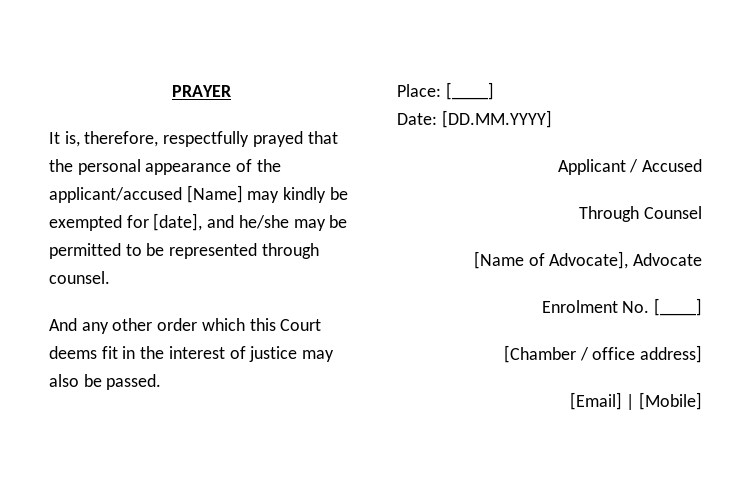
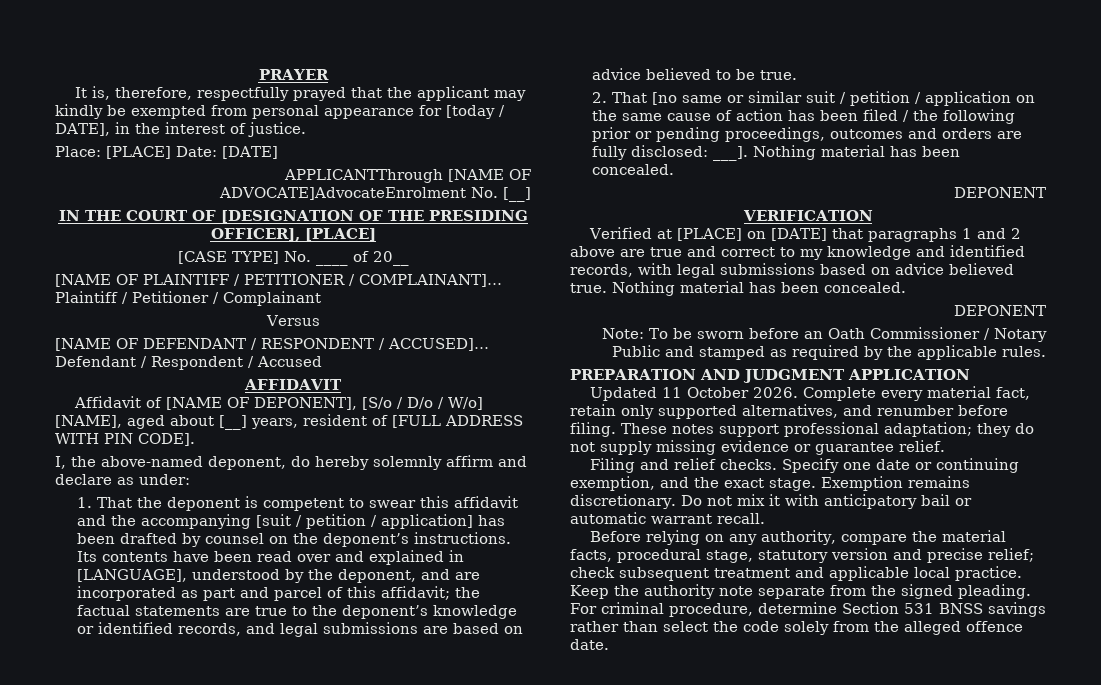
[77,159,281,175] [49,185,348,203] [49,213,348,231] [49,243,319,259] [49,271,110,284] [49,318,322,334] [49,346,335,362] [49,374,162,390] [397,82,494,100] [397,110,552,128] [557,159,702,175] [579,206,702,222] [473,251,702,269] [541,298,702,316] [503,345,702,363] [569,392,702,410] personal appearance of the applicant/accused [Name] may kindly be exempted for [date], and he/she may be permitted to be represented through counsel. // And any other order which this Court deems fit in the interest of justice may also be passed. // Place: [____] // Date: [DD.MM.YYYY] // Applicant / Accused // Through Counsel // [Name of Advocate], Advocate // Enrolment No. [____] // [Chamber / office address] // [Email] | [Mobile] -> [416,86,526,101] [55,104,505,119] [55,122,306,137] [55,146,278,159] [284,169,531,183] [219,187,531,202] [58,210,528,223] [210,228,376,242] [177,251,311,264] [315,262,348,266] [352,251,409,266] [55,274,502,287] [55,291,321,306] [265,315,320,326] [55,338,489,351] [55,356,322,370] [244,379,343,390] [73,396,483,410] [55,414,523,430] [55,433,195,446] [55,455,527,470] [55,474,190,485] [76,496,518,511] [76,514,505,529] [76,532,511,547] [76,550,464,565] [76,569,480,583] [76,586,480,601] [76,605,517,619] [76,622,523,637] [591,68,797,80] [591,91,1035,106] [591,109,1015,124] [591,127,1022,142] [591,145,960,161] [591,164,674,175] [954,187,1046,198] [742,210,873,221] [588,227,1021,242] [570,245,1025,260] [570,263,1014,278] [570,281,906,296] [954,305,1046,316] [602,327,1047,342] [612,345,1046,360] [570,369,970,383] [589,386,1030,401] [570,404,1008,419] [570,422,1034,437] [570,440,945,455] [589,458,1019,473] [570,476,970,491] [570,494,972,509] [570,512,765,524] [589,530,1006,545] [570,548,1034,563] [570,566,1022,581] [570,584,1031,599] [570,602,1046,617] [570,621,1023,635] [570,639,609,650] applicant may kindly be exempted from personal appearance for [today / DATE], in the interest of justice. // Place: [PLACE] Date: [DATE] // APPLICANTThrough [NAME OF ADVOCATE]AdvocateEnrolment No. [__] // IN THE COURT OF [DESIGNATION OF THE PRESIDING OFFICER], [PLACE] // [CASE TYPE] No. ____ of 20__ // [NAME OF PLAINTIFF / PETITIONER / COMPLAINANT]… Plaintiff / Petitioner / Complainant // Versus // [NAME OF DEFENDANT / RESPONDENT / ACCUSED]… Defendant / Respondent / Accused // AFFIDAVIT // Affidavit of [NAME OF DEPONENT], [S/o / D/o / W/o] [NAME], aged about [__] years, resident of [FULL ADDRESS WITH PIN CODE]. // I, the above-named deponent, do hereby solemnly affirm and declare as under: // 1. That the deponent is competent to swear this affidavit and the accompanying [suit / petition / application] has been drafted by counsel on the deponent’s instructions. Its contents have been read over and explained in [LANGUAGE], understood by the deponent, and are incorporated as part and parcel of this affidavit; the factual statements are true to the deponent’s knowledge or identified records, and legal submissions are based on advice believed to be true. // 2. That [no same or similar suit / petition / application on the same cause of action has been filed / the following prior or pending proceedings, outcomes and orders are fully disclosed: ___]. Nothing material has been concealed. // DEPONENT // VERIFICATION // Verified at [PLACE] on [DATE] that paragraphs 1 and 2 above are true and correct to my knowledge and identified records, with legal submissions based on advice believed true. Nothing material has been concealed. // DEPONENT // Note: To be sworn before an Oath Commissioner / Notary Public and stamped as required by the applicable rules. // PREPARATION AND JUDGMENT APPLICATION // Updated 11 October 2026. Complete every material fact, retain only supported alternatives, and renumber before filing. These notes support professional adaptation; they do not supply missing evidence or guarantee relief. // Filing and relief checks. Specify one date or continuing exemption, and the exact stage. Exemption remains discretionary. Do not mix it with anticipatory bail or automatic warrant recall. // Before relying on any authority, compare the material facts, procedural stage, statutory version and precise relief; check subsequent treatment and applicable local practice. Keep the authority note separate from the signed pleading. For criminal procedure, determine Section 531 BNSS savings rather than select the code solely from the alleged offence date.

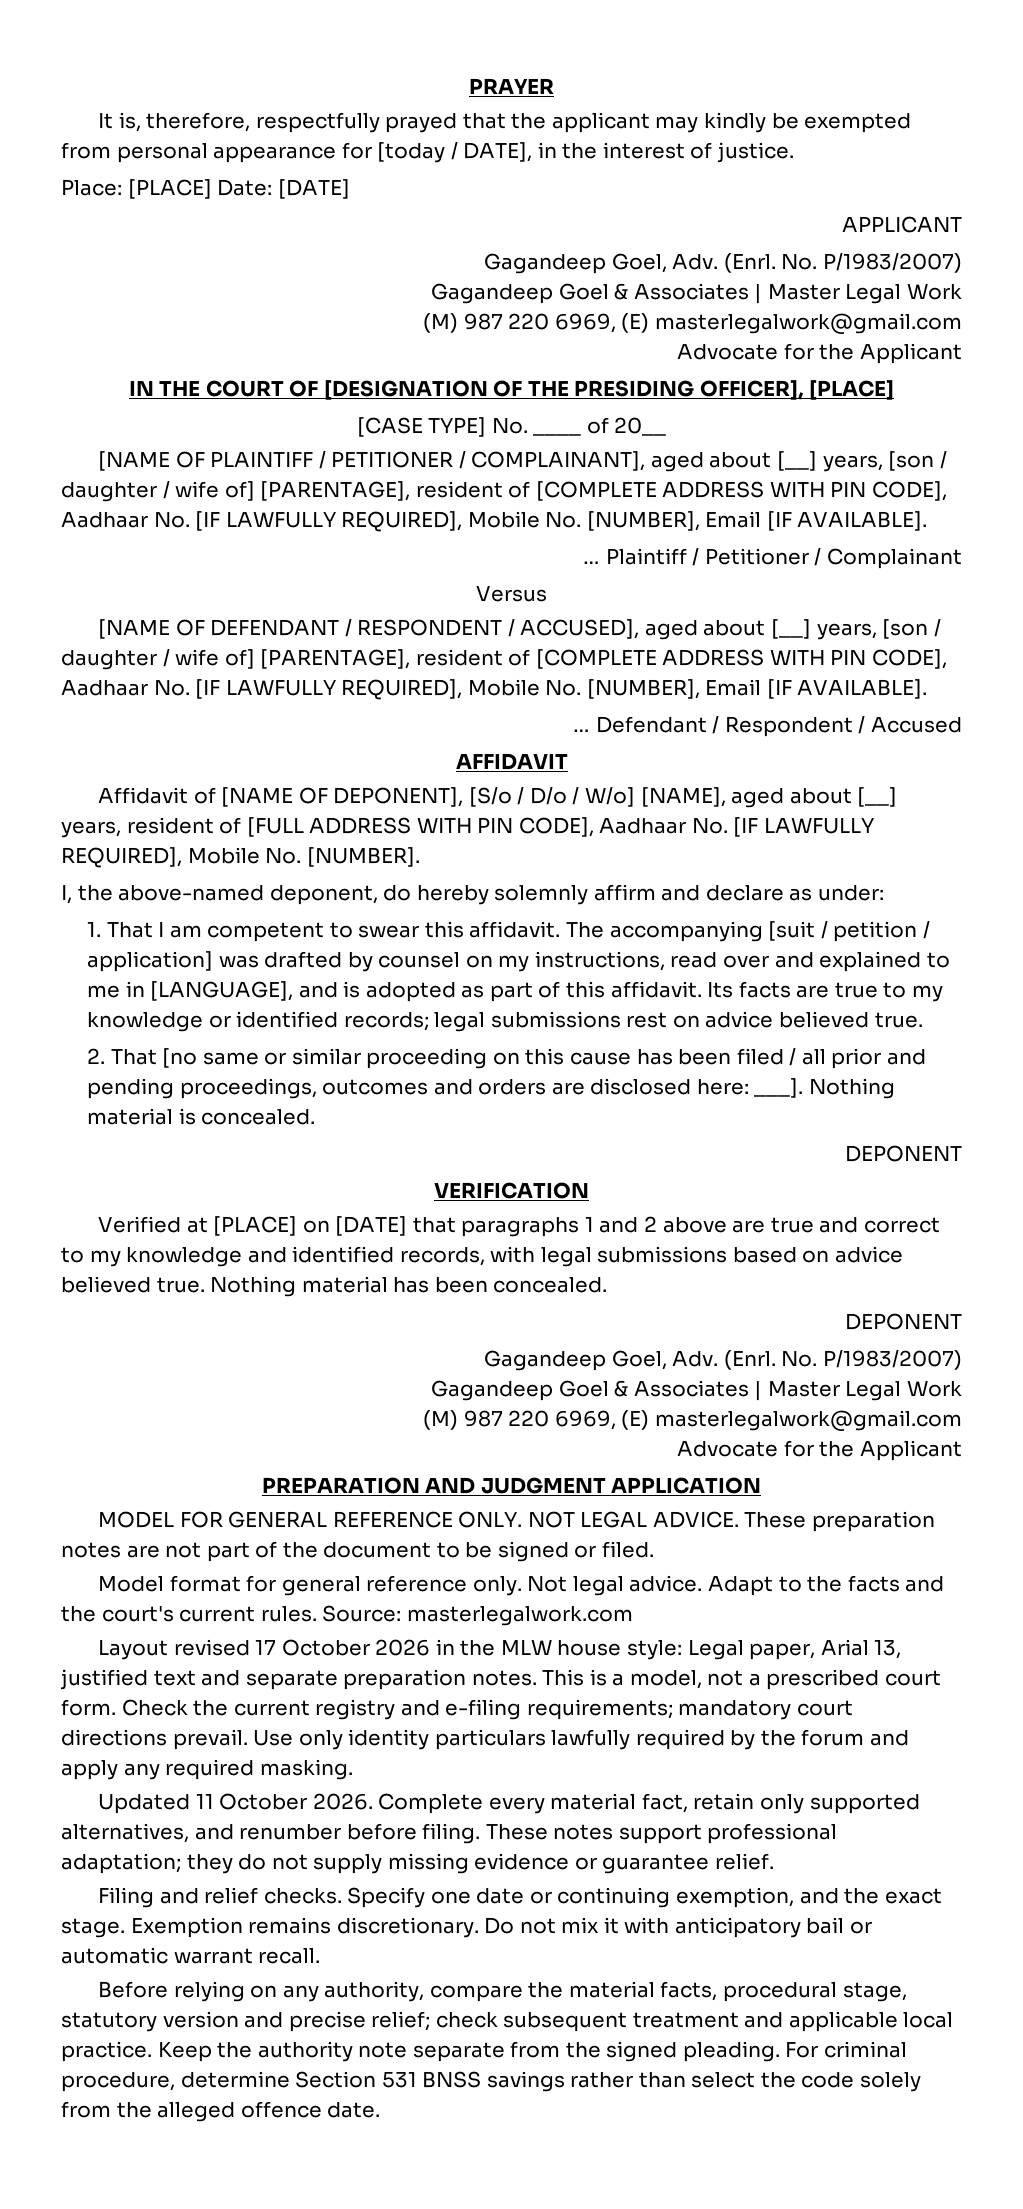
[284,169,531,183] [219,187,531,202] APPLICANTThrough [NAME OF ADVOCATE]AdvocateEnrolment No. [__] -> [842,216,962,233] [484,253,962,274] [431,283,962,304] [423,313,962,334] [677,343,962,364] APPLICANT // Gagandeep Goel, Adv. (Enrl. No. P/1983/2007) // Gagandeep Goel & Associates | Master Legal Work // (M) 987 220 6969, (E) masterlegalwork@gmail.com // Advocate for the Applicant
[359,274,502,287] COMPLAINANT]… -> [471,451,947,472] [61,481,947,502] [61,511,928,532] [583,561,601,564] COMPLAINANT], aged about [__] years, [son / daughter / wife of] [PARENTAGE], resident of [COMPLETE ADDRESS WITH PIN CODE], Aadhaar No. [IF LAWFULLY REQUIRED], Mobile No. [NUMBER], Email [IF AVAILABLE]. // …
[388,338,489,351] ACCUSED]… -> [520,619,941,640] [61,649,947,670] [61,679,928,700] [573,729,591,732] ACCUSED], aged about [__] years, [son / daughter / wife of] [PARENTAGE], resident of [COMPLETE ADDRESS WITH PIN CODE], Aadhaar No. [IF LAWFULLY REQUIRED], Mobile No. [NUMBER], Email [IF AVAILABLE]. // …
[138,433,195,446] CODE]. -> [518,817,874,837] [61,847,420,868] CODE], Aadhaar No. [IF LAWFULLY REQUIRED], Mobile No. [NUMBER].
[136,496,258,511] the deponent is -> [158,922,202,938] I am
[453,496,518,508] [76,515,136,526] affidavit and the -> [469,921,605,938] affidavit. The
[477,515,505,526] [76,533,115,544] has been -> [218,955,259,968] was
[292,532,511,547] [76,550,464,565] [76,569,480,583] [76,586,480,601] [76,605,220,616] the deponent’s instructions. Its contents have been read over and explained in [LANGUAGE], understood by the deponent, and are incorporated as part and parcel of this affidavit; the factual statements -> [498,951,950,972] [87,981,791,1002] my instructions, read over and explained to me in [LANGUAGE], and is adopted as part of this affidavit. Its facts
[311,605,428,619] the deponent’s -> [911,985,943,1002] my
[177,622,523,637] [591,68,755,80] records, and legal submissions are based on advice believed to be -> [343,1011,870,1032] records; legal submissions rest on advice believed
[805,91,1035,106] [591,109,1015,124] [591,127,652,142] suit / petition / application on the same cause of action has been filed / the following prior or -> [366,1048,926,1069] proceeding on this cause has been filed / all prior and
[591,145,708,160] fully disclosed: -> [590,1078,749,1095] disclosed here:
[889,146,960,157] has been -> [178,1108,196,1125] is
[602,327,1047,342] [612,345,1046,360] [570,369,970,383] Note: To be sworn before an Oath Commissioner / Notary Public and stamped as required by the applicable rules. // PREPARATION AND JUDGMENT APPLICATION -> [484,1350,962,1371] [431,1380,962,1401] [423,1410,962,1431] [677,1440,962,1461] [261,1477,762,1494] [98,1511,935,1532] [61,1541,654,1562] [98,1575,945,1596] [61,1605,633,1626] [98,1639,902,1660] [60,1669,941,1690] [61,1699,853,1720] [61,1729,909,1750] [61,1759,353,1780] Gagandeep Goel, Adv. (Enrl. No. P/1983/2007) // Gagandeep Goel & Associates | Master Legal Work // (M) 987 220 6969, (E) masterlegalwork@gmail.com // Advocate for the Applicant // PREPARATION AND JUDGMENT APPLICATION // MODEL FOR GENERAL REFERENCE ONLY. NOT LEGAL ADVICE. These preparation notes are not part of the document to be signed or filed. // Model format for general reference only. Not legal advice. Adapt to the facts and the court's current rules. Source: masterlegalwork.com // Layout revised 17 October 2026 in the MLW house style: Legal paper, Arial 13, justified text and separate preparation notes. This is a model, not a prescribed court form. Check the current registry and e-filing requirements; mandatory court directions prevail. Use only identity particulars lawfully required by the forum and apply any required masking.

